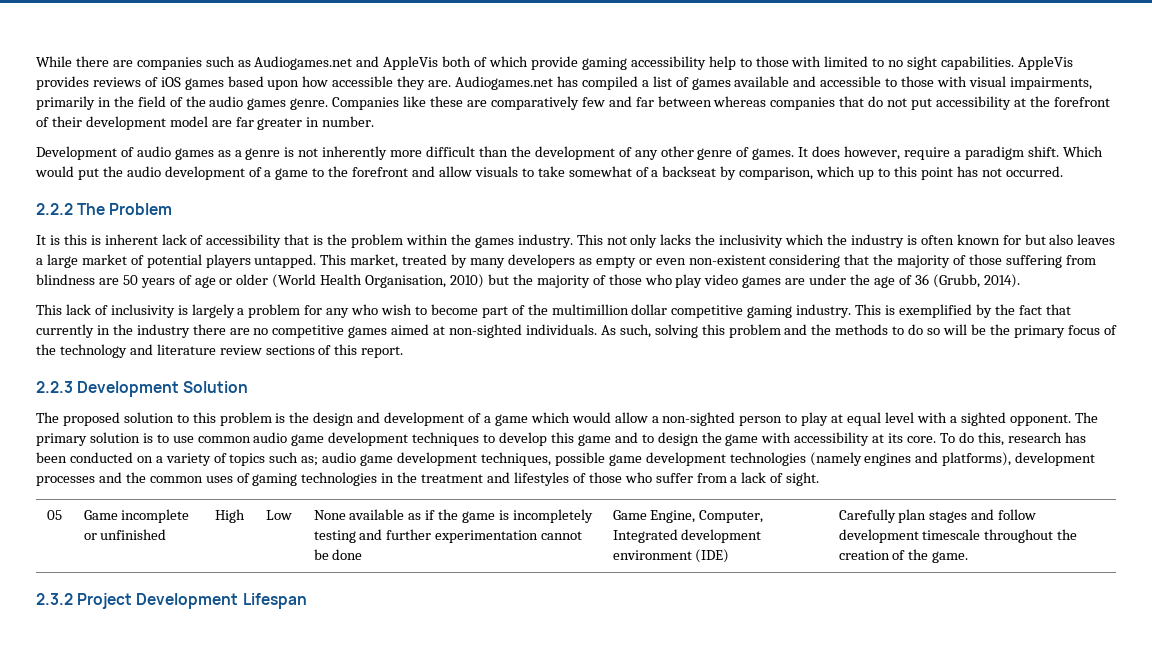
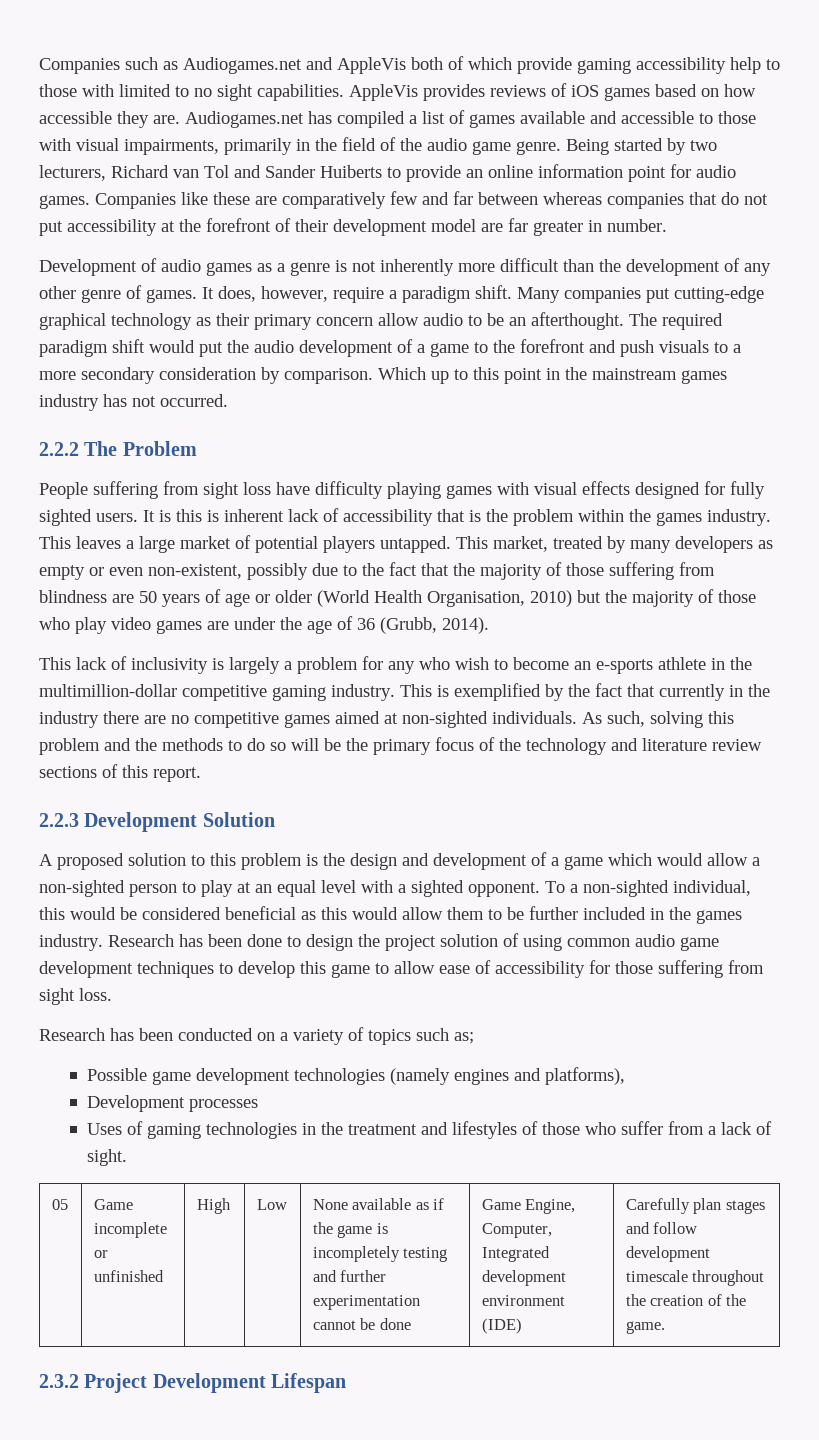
[36,56,202,70] While there are companies -> [39,58,120,74] Companies
[267,80,300,90] upon -> [701,88,719,97] on
[247,98,329,110] games genre. -> [472,138,717,155] [39,164,736,182] [39,195,90,209] game genre. Being started by two lecturers, Richard van Tol and Sander Huiberts to provide an online information point for audio games.
[812,146,841,157] does -> [218,286,256,302] does,
[1062,146,1103,157] Which -> [517,286,764,303] [39,312,723,330] [39,339,145,357] Many companies put cutting-edge graphical technology as their primary concern allow audio to be an afterthought. The required paradigm shift
[438,166,472,177] allow -> [620,340,654,357] push
[537,166,953,180] take somewhat of a backseat by comparison, which up to this point -> [733,344,741,353] [39,367,727,384] [39,394,99,411] a more secondary consideration by comparison. Which up to this point in the mainstream games industry
(173, 209) none -> [39,481,765,499] [39,509,138,526] People suffering from sight loss have difficulty playing games with visual effects designed for fully sighted users.
[606,234,1074,248] not only lacks the inclusivity which the industry is often known for but also -> (71, 542) none
[688,254,841,268] non-existent considering -> [148,562,417,580] non-existent, possibly due to the fact
[481,304,668,318] part of the multimillion dollar -> [574,657,752,674] [39,684,177,697] an e-sports athlete in the multimillion-dollar
[36,412,59,423] The -> [39,854,53,866] A
(844, 418) none -> [255,884,272,893] an
[1074,412,1098,423] [36,432,194,446] The primary solution is to use -> [545,880,751,897] [39,906,742,924] [39,933,562,951] To a non-sighted individual, this would be considered beneficial as this would allow them to be further included in the games industry. Research has been done to design the project solution of using
[614,432,1062,446] and to design the game with accessibility at its core. To do this, research -> [375,960,764,978] [39,988,112,1005] [39,1028,105,1041] to allow ease of accessibility for those suffering from sight loss. // Research
[322,452,605,466] audio game development techniques, possible -> [87,1068,148,1081] // Possible
[1015,452,1096,466] development -> [87,1095,186,1112] // Development
[98,472,233,483] and the common uses -> [87,1123,123,1135] // Uses

